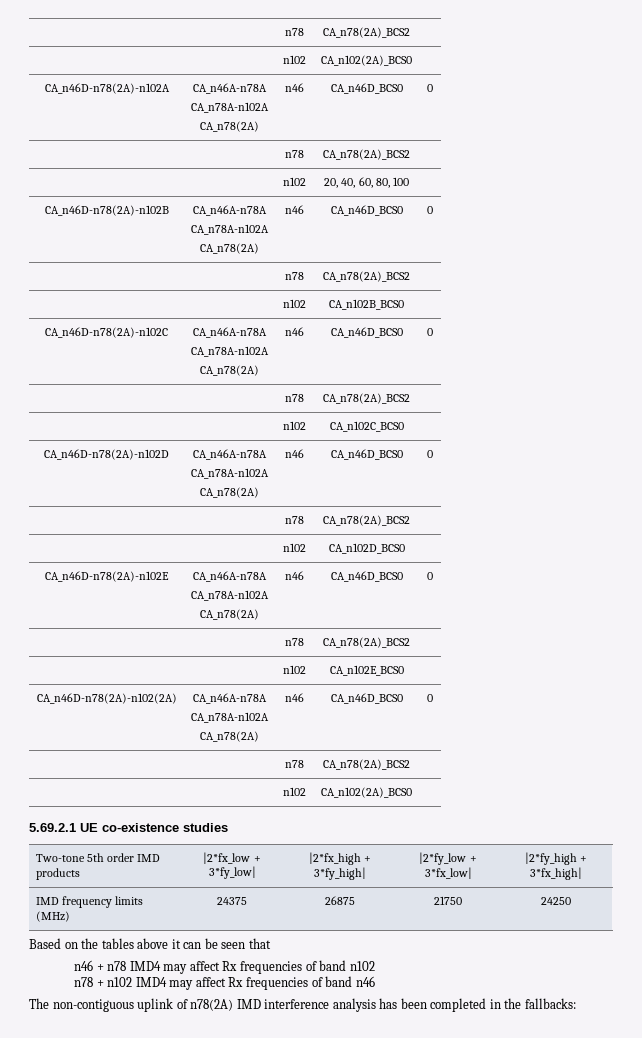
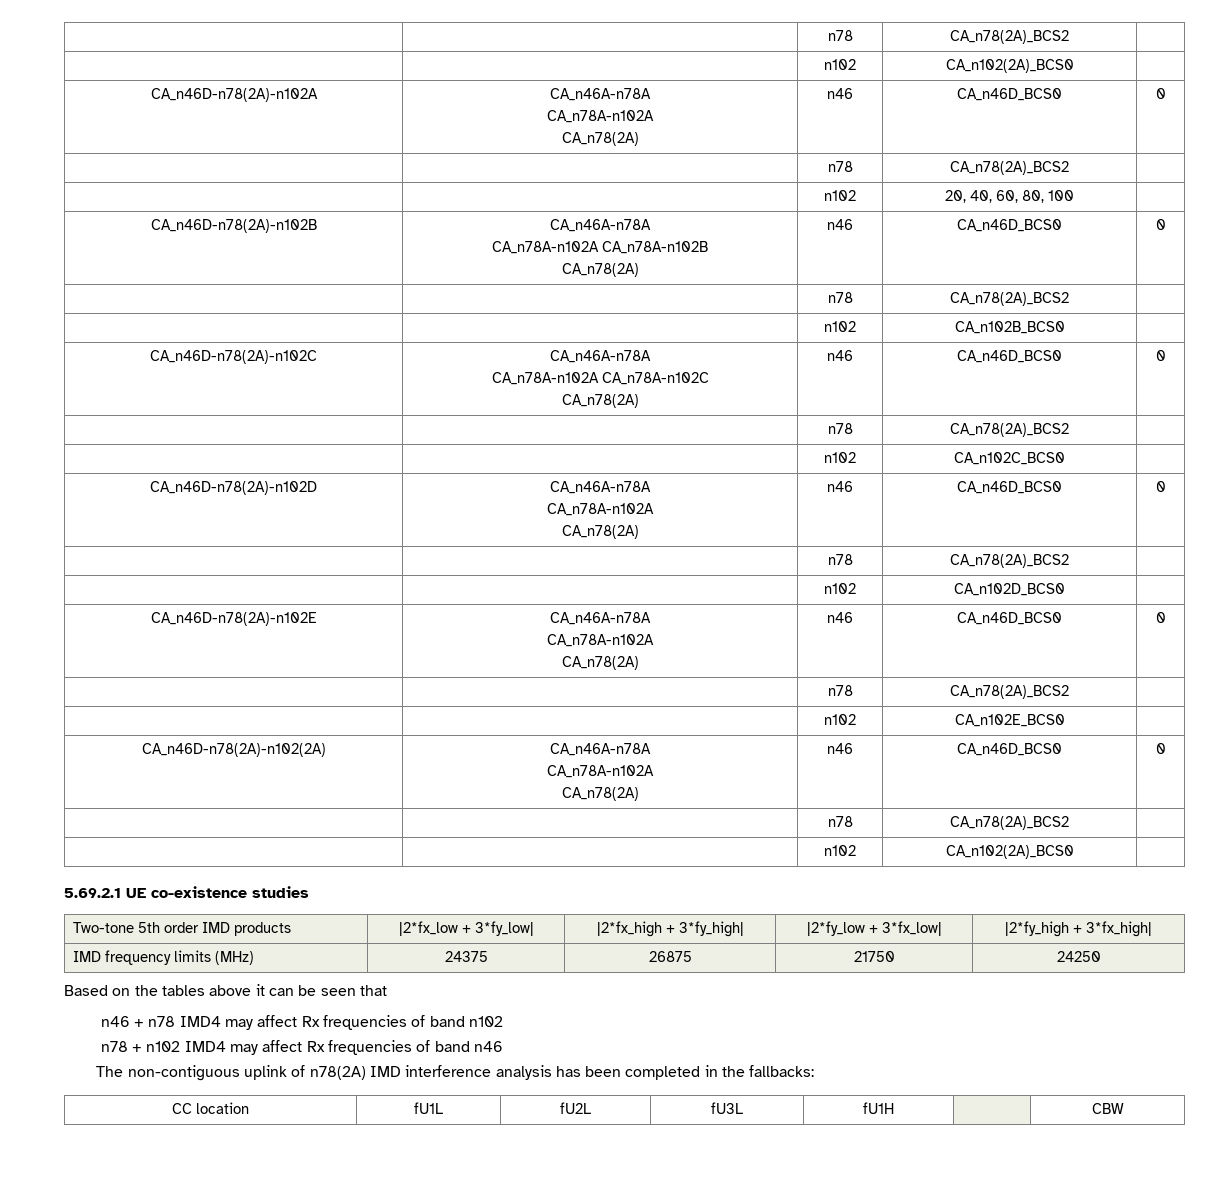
(269, 229) none -> [602,241,708,254] CA_n78A-n102B
(269, 351) none -> [601,372,709,385] CA_n78A-n102C
(576, 1003) none -> [172,1102,249,1114] [414,1102,443,1114] [560,1102,591,1114] [711,1102,743,1114] [863,1102,894,1114] [1091,1103,1124,1114] // CC location | fU1L | fU2L | fU3L | fU1H | | CBW

